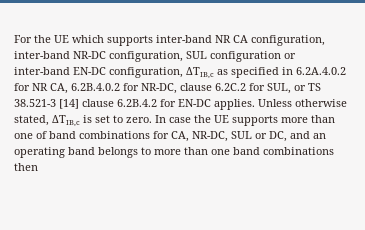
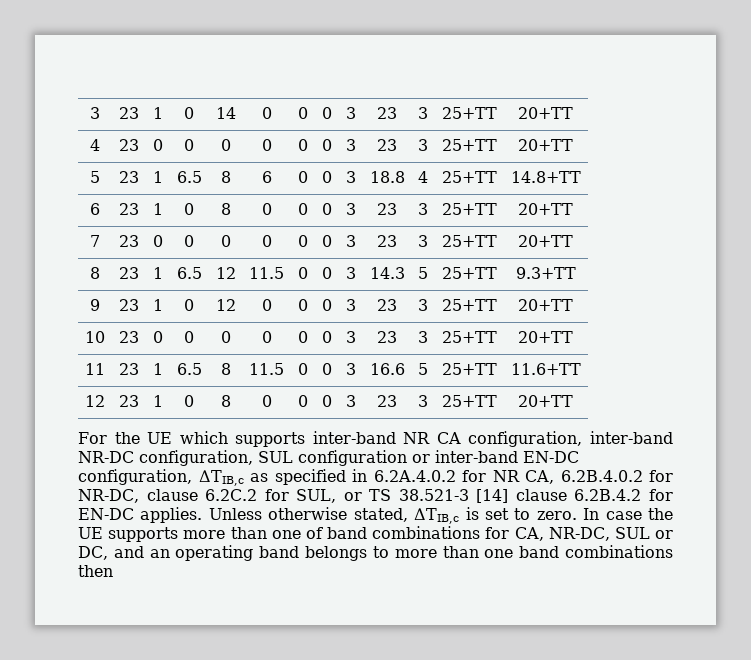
(14, 39) none -> [90,107,100,119] [118,107,139,119] [152,107,163,119] [184,107,194,119] [215,107,236,119] [261,107,272,119] [297,107,308,119] [321,107,332,119] [345,107,356,119] [377,107,397,119] [418,107,428,119] [441,107,497,119] [518,107,573,119] [90,139,100,151] [118,139,139,151] [152,139,163,151] [184,139,194,151] [220,139,231,151] [261,139,272,151] [297,139,308,151] [321,139,332,151] [345,139,356,151] [377,139,397,151] [418,139,428,151] [441,139,497,151] [518,139,573,151] [90,171,100,183] [118,171,139,183] [152,171,163,183] [176,171,202,183] [220,171,231,183] [261,171,272,183] [297,171,308,183] [321,171,332,183] [345,171,356,183] [369,171,405,183] [418,171,428,183] [441,171,497,183] [510,171,581,183] [90,203,100,215] [118,203,139,215] [152,203,163,215] [184,203,194,215] [220,203,231,215] [261,203,272,215] [297,203,308,215] [321,203,332,215] [345,203,356,215] [377,203,397,215] [418,203,428,215] [441,203,497,215] [518,203,573,215] [90,235,100,247] [118,235,139,247] [152,235,163,247] [184,235,194,247] [220,235,231,247] [261,235,272,247] [297,235,308,247] [321,235,332,247] [345,235,356,247] [377,235,397,247] [418,235,428,247] [441,235,497,247] [518,235,573,247] [90,267,100,279] [118,267,139,279] [152,267,163,279] [176,267,202,279] [215,267,236,279] [249,267,284,279] [297,267,308,279] [321,267,332,279] [345,267,356,279] [369,267,405,279] [418,267,428,279] [441,267,497,279] [515,267,576,279] [90,299,100,311] [118,299,139,311] [152,299,163,311] [184,299,194,311] [215,299,236,311] [261,299,272,311] [297,299,308,311] [321,299,332,311] [345,299,356,311] [377,299,397,311] [418,299,428,311] [441,299,497,311] [518,299,573,311] [85,331,105,343] [118,331,139,343] [152,331,163,343] [184,331,194,343] [220,331,231,343] [261,331,272,343] [297,331,308,343] [321,331,332,343] [345,331,356,343] [377,331,397,343] [418,331,428,343] [441,331,497,343] [518,331,573,343] [85,363,105,375] [118,363,139,375] [152,363,163,375] [176,363,202,375] [220,363,231,375] [249,363,284,375] [297,363,308,375] [321,363,332,375] [345,363,356,375] [369,363,405,375] [418,363,428,375] [441,363,497,375] [510,363,581,375] [85,395,105,407] [118,395,139,407] [152,395,163,407] [184,395,194,407] [220,395,231,407] [261,395,272,407] [297,395,308,407] [321,395,332,407] [345,395,356,407] [377,395,397,407] [418,395,428,407] [441,395,497,407] [518,395,573,407] 3 | 23 | 1 | 0 | 14 | 0 | 0 | 0 | 3 | 23 | 3 | 25+TT | 20+TT // 4 | 23 | 0 | 0 | 0 | 0 | 0 | 0 | 3 | 23 | 3 | 25+TT | 20+TT // 5 | 23 | 1 | 6.5 | 8 | 6 | 0 | 0 | 3 | 18.8 | 4 | 25+TT | 14.8+TT // 6 | 23 | 1 | 0 | 8 | 0 | 0 | 0 | 3 | 23 | 3 | 25+TT | 20+TT // 7 | 23 | 0 | 0 | 0 | 0 | 0 | 0 | 3 | 23 | 3 | 25+TT | 20+TT // 8 | 23 | 1 | 6.5 | 12 | 11.5 | 0 | 0 | 3 | 14.3 | 5 | 25+TT | 9.3+TT // 9 | 23 | 1 | 0 | 12 | 0 | 0 | 0 | 3 | 23 | 3 | 25+TT | 20+TT // 10 | 23 | 0 | 0 | 0 | 0 | 0 | 0 | 3 | 23 | 3 | 25+TT | 20+TT // 11 | 23 | 1 | 6.5 | 8 | 11.5 | 0 | 0 | 3 | 16.6 | 5 | 25+TT | 11.6+TT // 12 | 23 | 1 | 0 | 8 | 0 | 0 | 0 | 3 | 23 | 3 | 25+TT | 20+TT //

